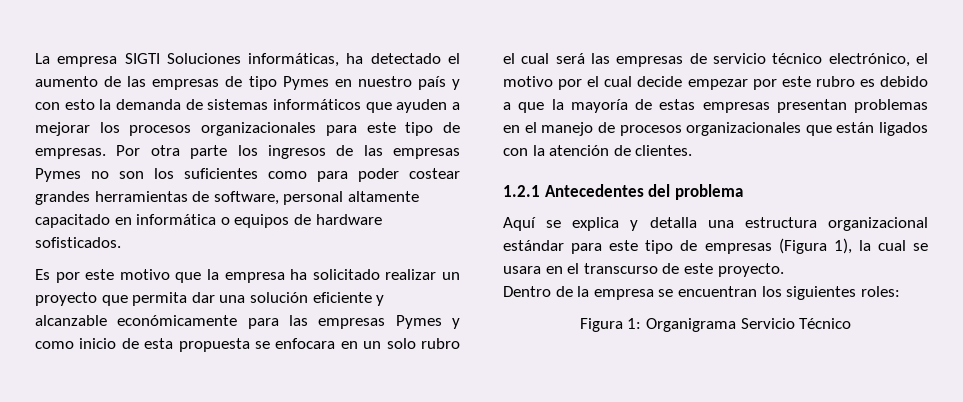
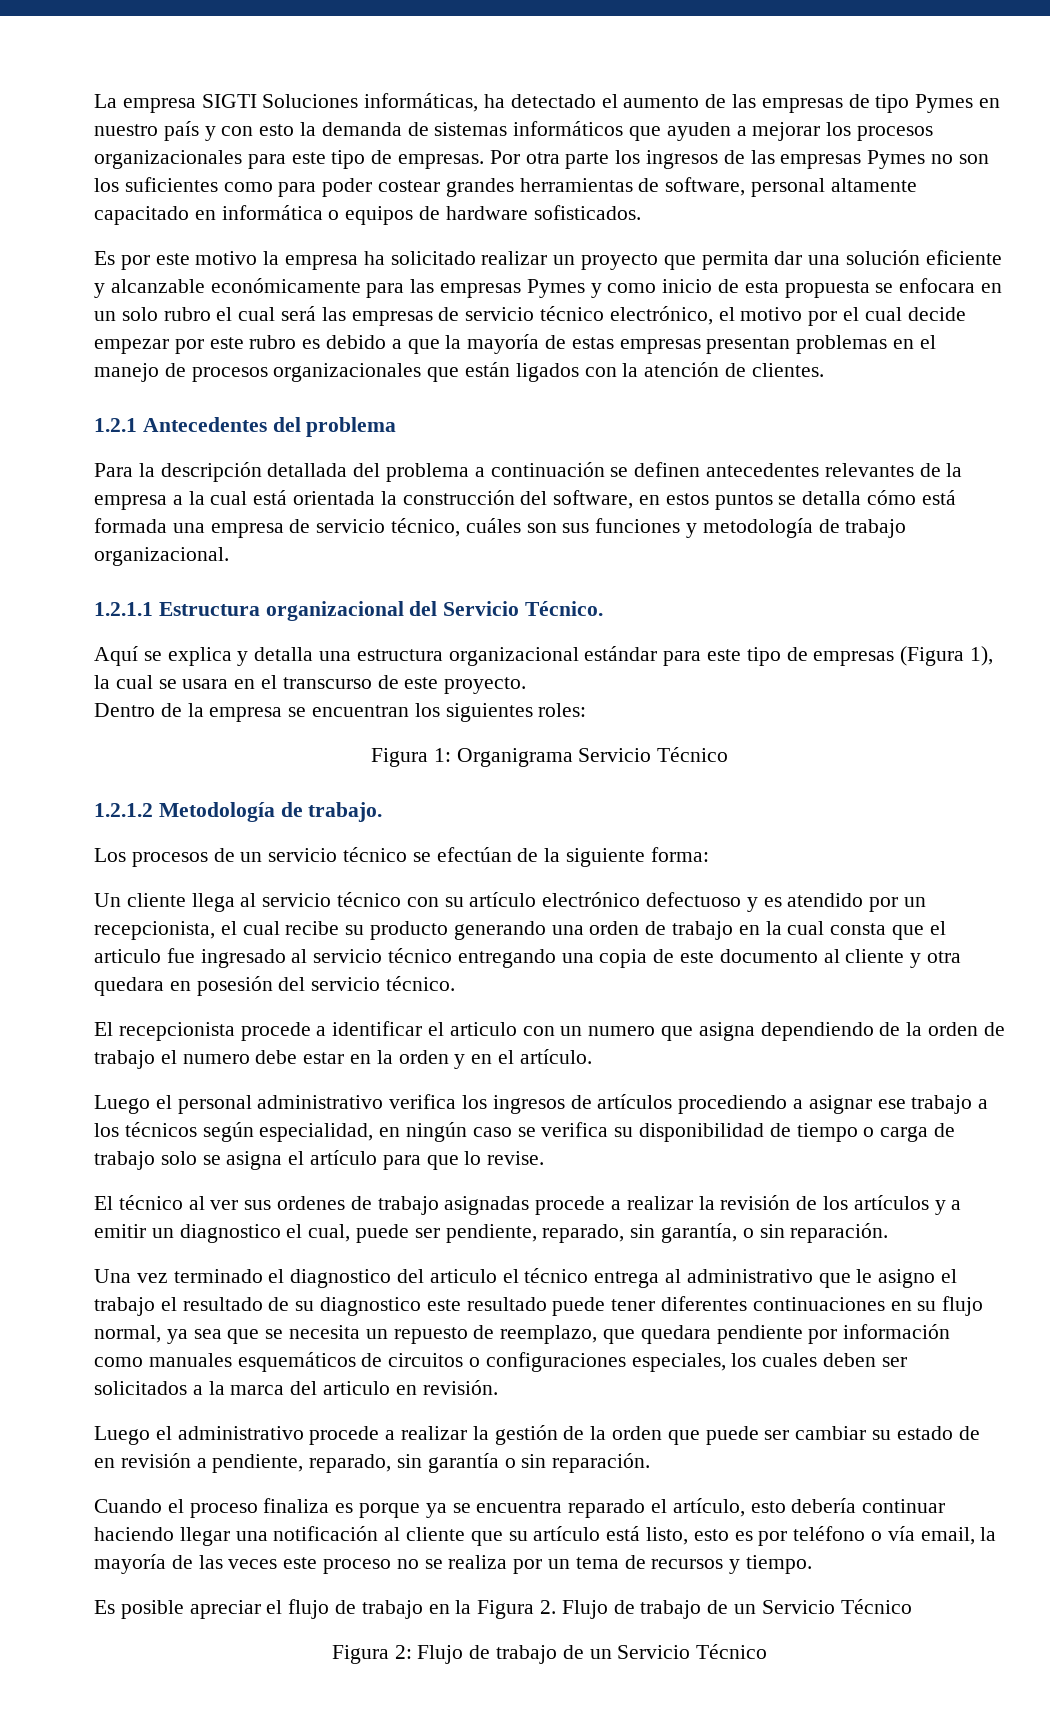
[175,272,202,283] que -> (258, 258) none
(743, 192) none -> [94,462,963,482] [94,490,956,510] [94,518,907,538] [94,547,229,566] [94,601,604,621] // Para la descripción detallada del problema a continuación se definen antecedentes relevantes de la empresa a la cual está orientada la construcción del software, en estos puntos se detalla cómo está formada una empresa de servicio técnico, cuáles son sus funciones y metodología de trabajo organizacional. // 1.2.1.1 Estructura organizacional del Servicio Técnico.
(852, 323) none -> [94,802,383,822] [94,847,709,867] [94,892,927,912] [94,921,946,940] [94,948,962,968] [94,976,456,996] [94,1021,1005,1041] [94,1049,592,1069] [94,1094,989,1114] [94,1122,956,1142] [94,1150,545,1170] [94,1195,962,1215] [94,1223,889,1243] [94,1268,958,1288] [94,1296,984,1316] [94,1324,951,1344] [94,1352,907,1372] [94,1380,498,1395] [94,1425,980,1445] [94,1453,651,1473] [94,1498,946,1518] [94,1526,997,1546] [94,1554,813,1574] [94,1599,912,1619] [331,1644,768,1664] // 1.2.1.2 Metodología de trabajo. // Los procesos de un servicio técnico se efectúan de la siguiente forma: // Un cliente llega al servicio técnico con su artículo electrónico defectuoso y es atendido por un recepcionista, el cual recibe su producto generando una orden de trabajo en la cual consta que el articulo fue ingresado al servicio técnico entregando una copia de este documento al cliente y otra quedara en posesión del servicio técnico. // El recepcionista procede a identificar el articulo con un numero que asigna dependiendo de la orden de trabajo el numero debe estar en la orden y en el artículo. // Luego el personal administrativo verifica los ingresos de artículos procediendo a asignar ese trabajo a los técnicos según especialidad, en ningún caso se verifica su disponibilidad de tiempo o carga de trabajo solo se asigna el artículo para que lo revise. // El técnico al ver sus ordenes de trabajo asignadas procede a realizar la revisión de los artículos y a emitir un diagnostico el cual, puede ser pendiente, reparado, sin garantía, o sin reparación. // Una vez terminado el diagnostico del articulo el técnico entrega al administrativo que le asigno el trabajo el resultado de su diagnostico este resultado puede tener diferentes continuaciones en su flujo normal, ya sea que se necesita un repuesto de reemplazo, que quedara pendiente por información como manuales esquemáticos de circuitos o configuraciones especiales, los cuales deben ser solicitados a la marca del articulo en revisión. // Luego el administrativo procede a realizar la gestión de la orden que puede ser cambiar su estado de en revisión a pendiente, reparado, sin garantía o sin reparación. // Cuando el proceso finaliza es porque ya se encuentra reparado el artículo, esto debería continuar haciendo llegar una notificación al cliente que su artículo está listo, esto es por teléfono o vía email, la mayoría de las veces este proceso no se realiza por un tema de recursos y tiempo. // Es posible apreciar el flujo de trabajo en la Figura 2. Flujo de trabajo de un Servicio Técnico // Figura 2: Flujo de trabajo de un Servicio Técnico

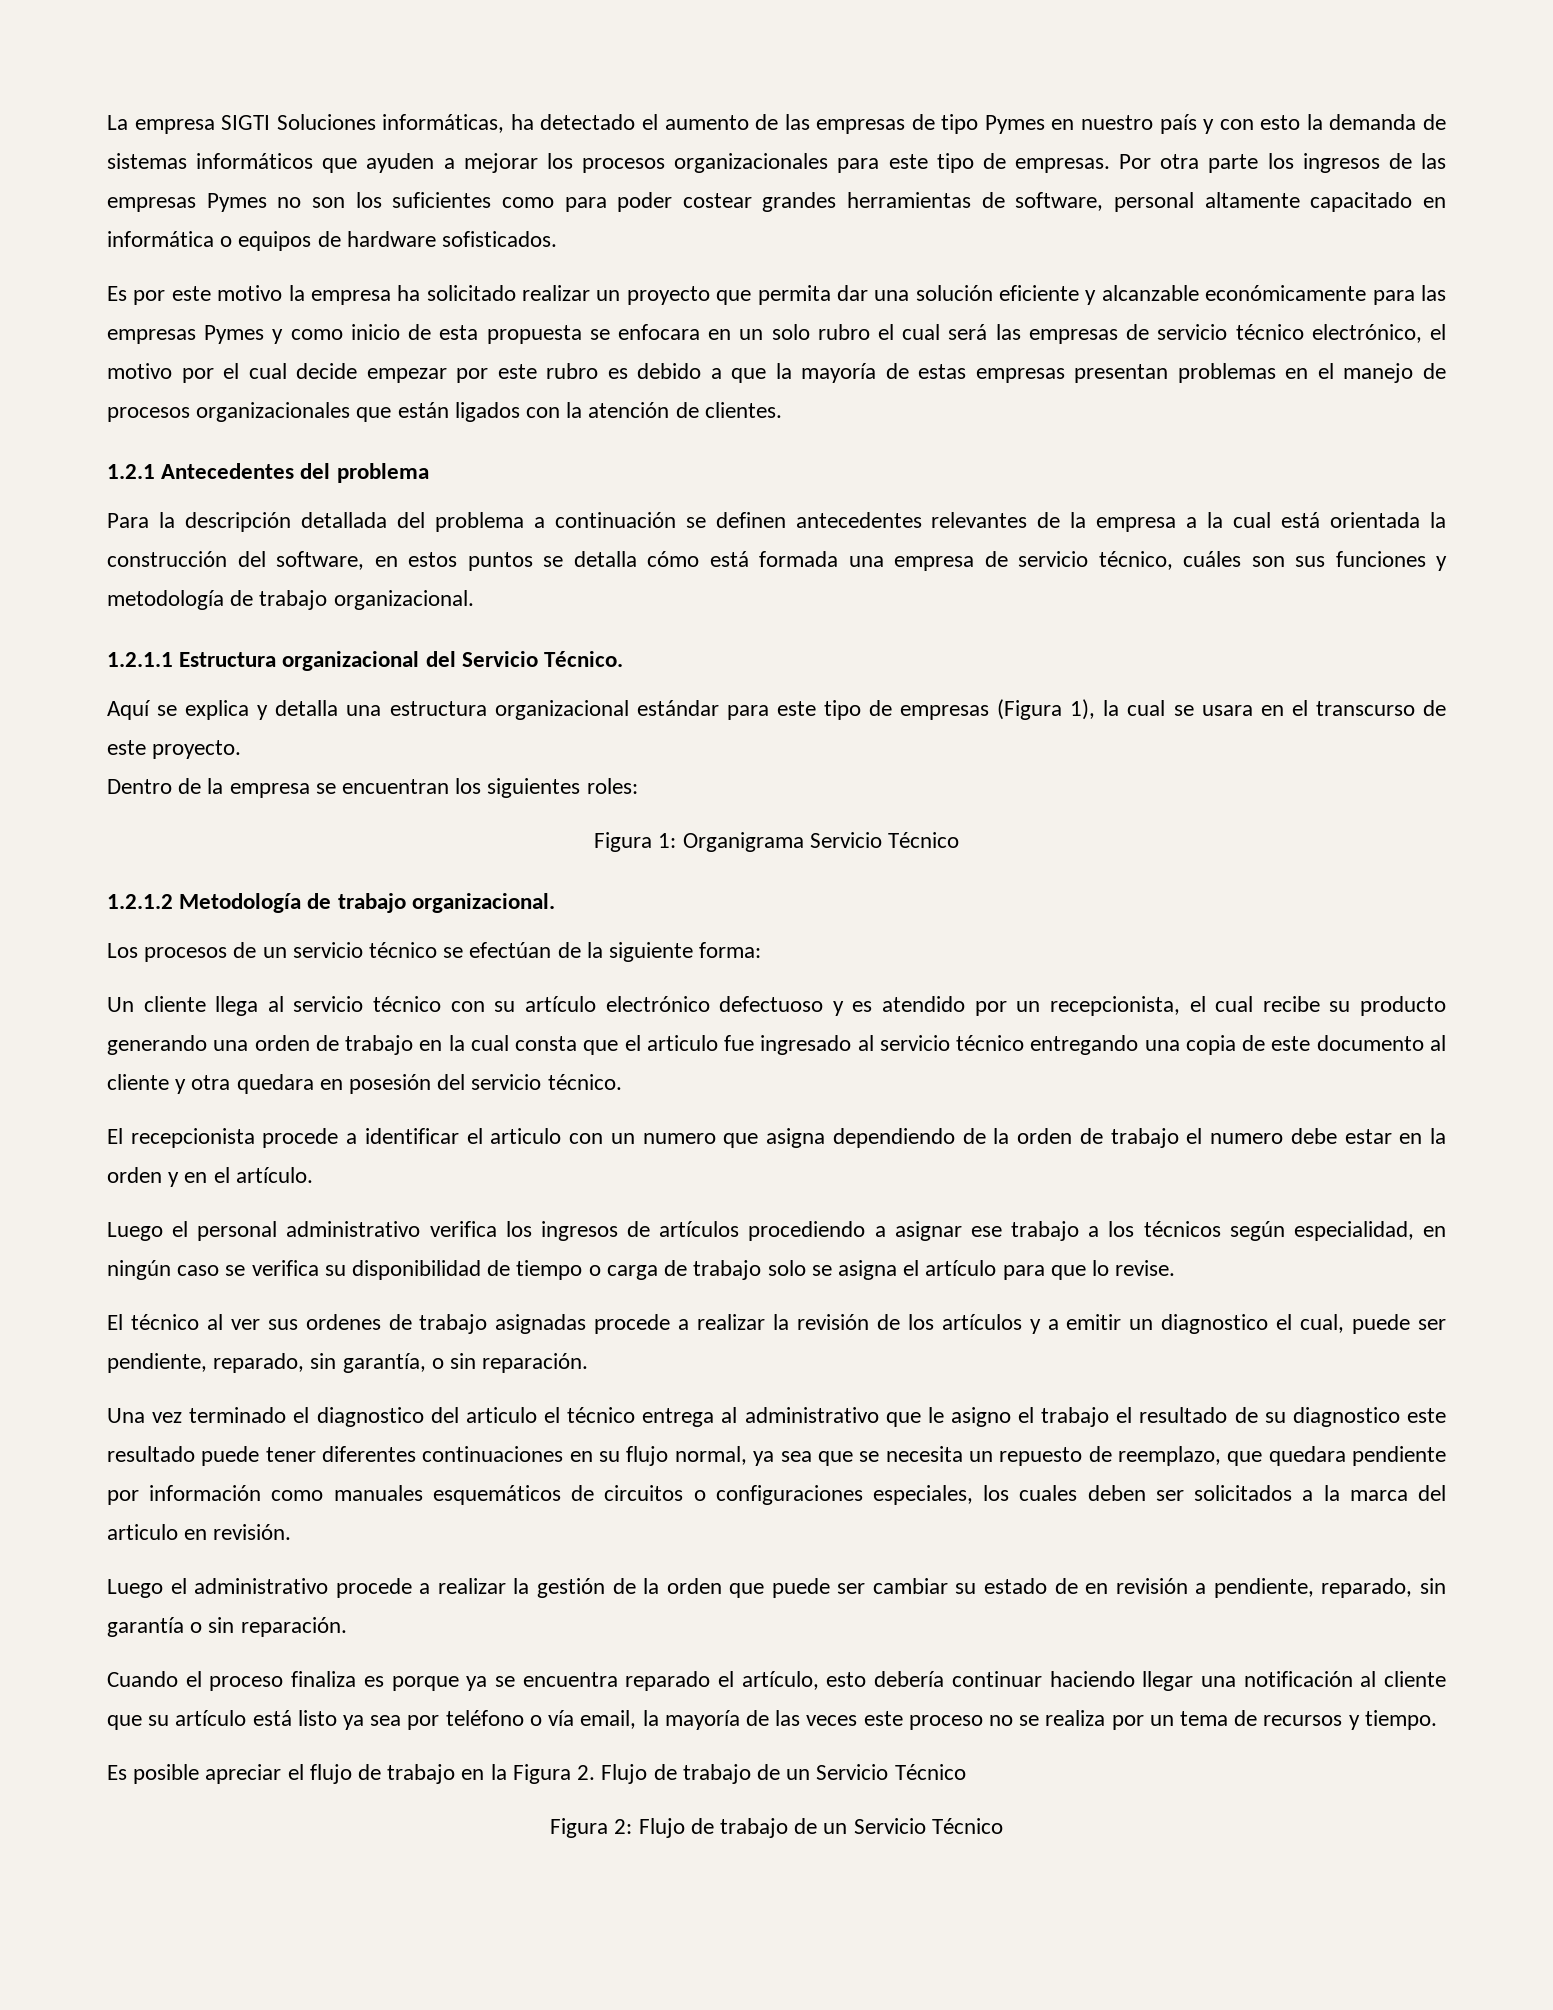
[308,802,383,822] trabajo. -> [337,893,555,913] trabajo organizacional.
[646,1527,753,1545] listo, esto es -> [297,1710,402,1730] listo ya sea

